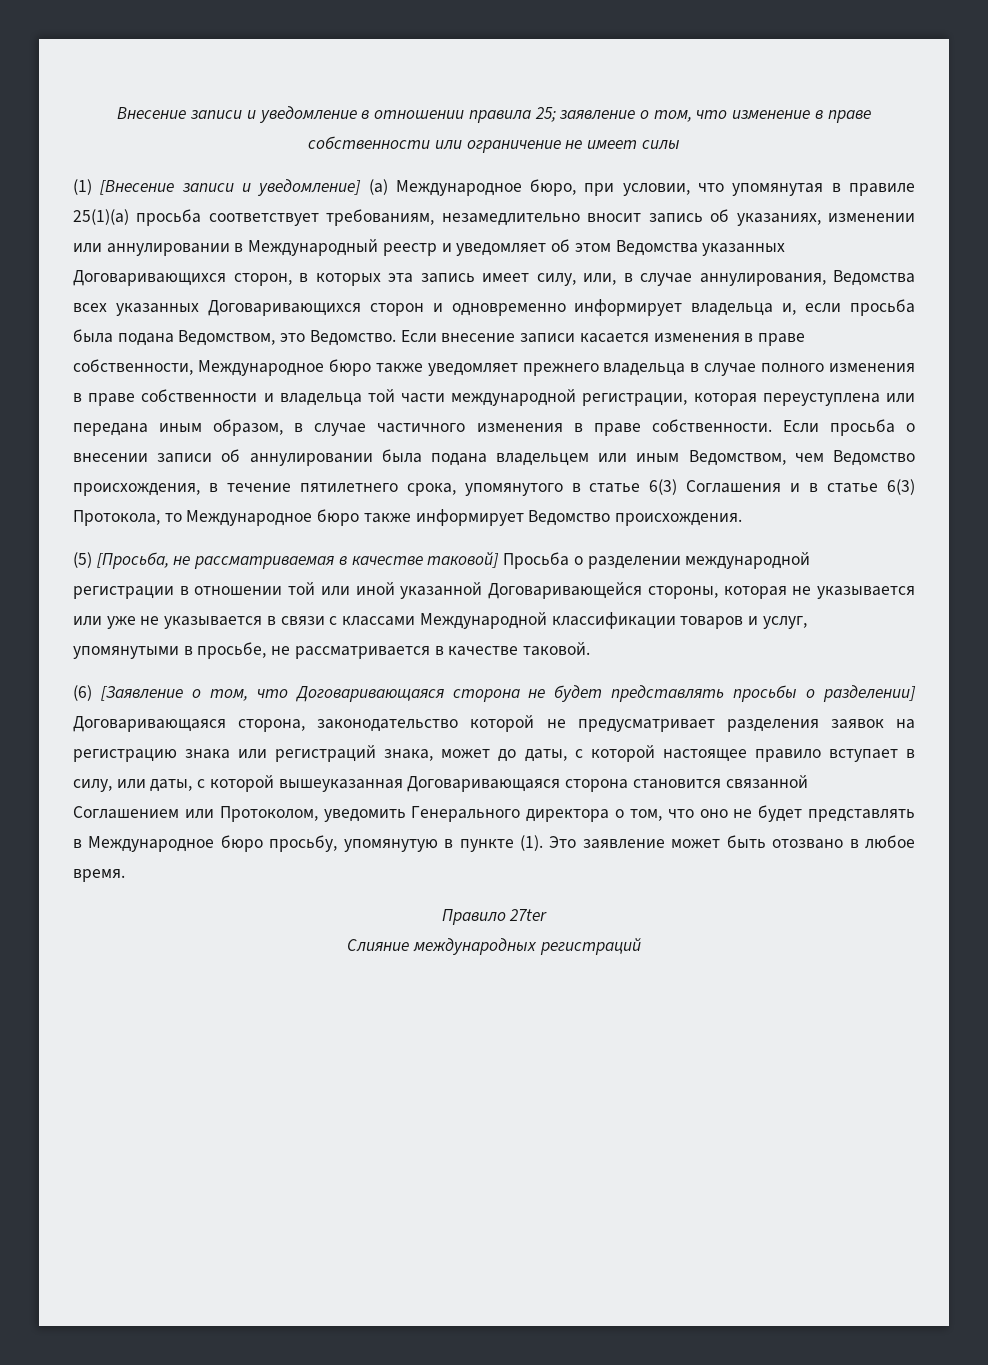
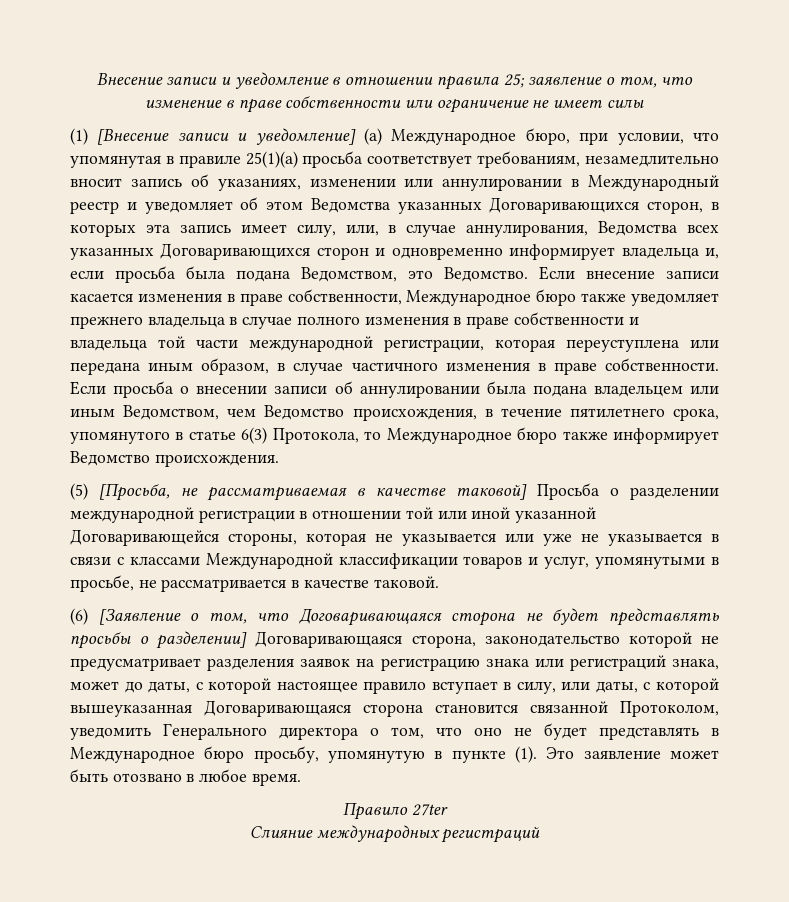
[686,479,915,495] Соглашения и в статье 6(3) -> (268, 435) none
[73,806,214,819] Соглашением или -> (608, 707) none

